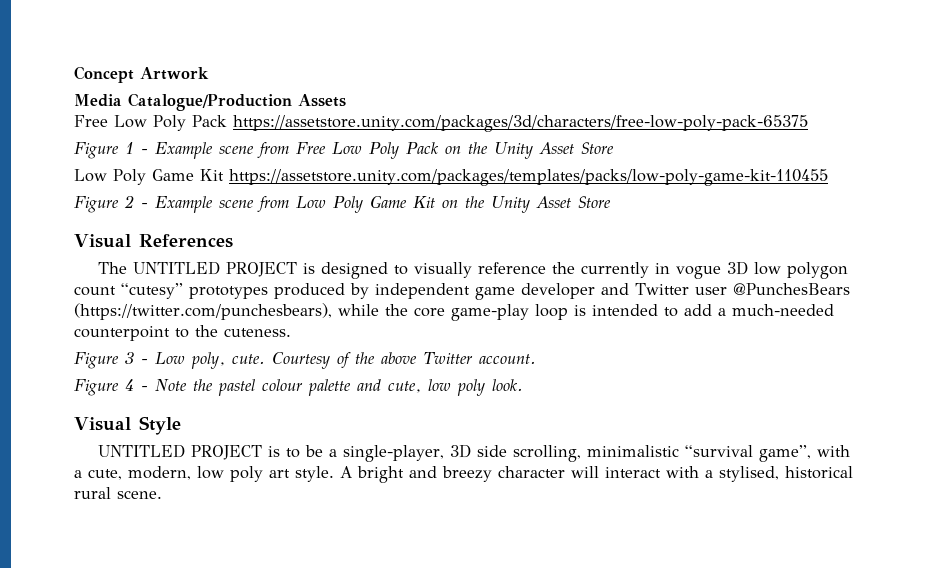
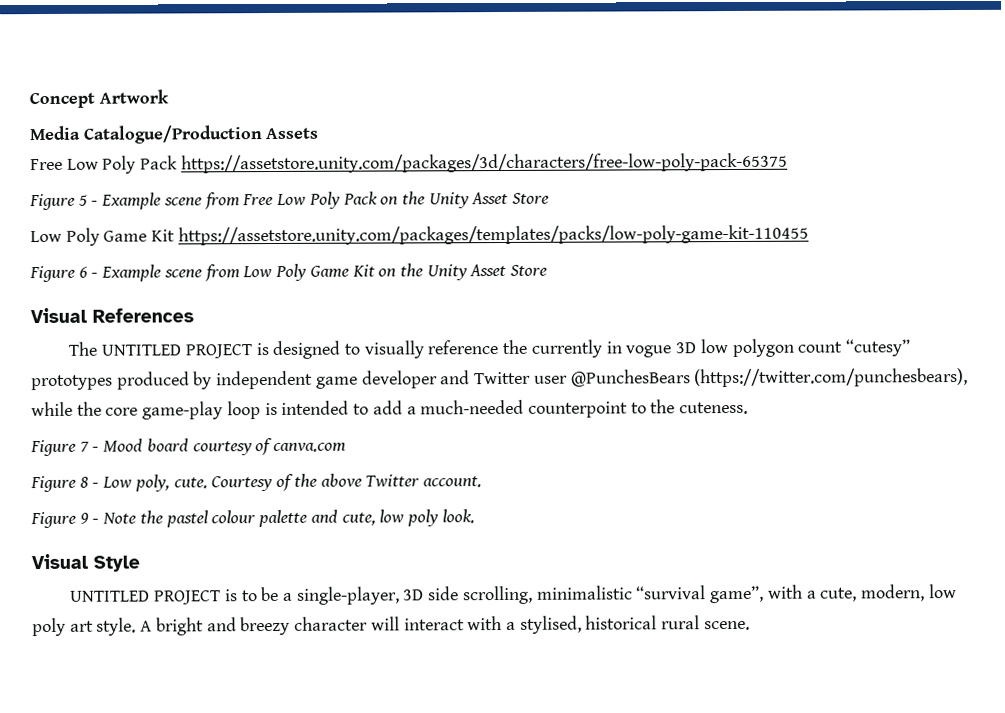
[125,142,134,154] 1 -> [77,194,88,206] 5
[124,195,134,208] 2 -> [78,266,88,278] 6
[125,352,134,364] 3 -> [79,438,347,456] [30,475,89,493] 7 - Mood board courtesy of canva.com // Figure 8
[125,379,134,391] 4 -> [79,512,89,524] 9

